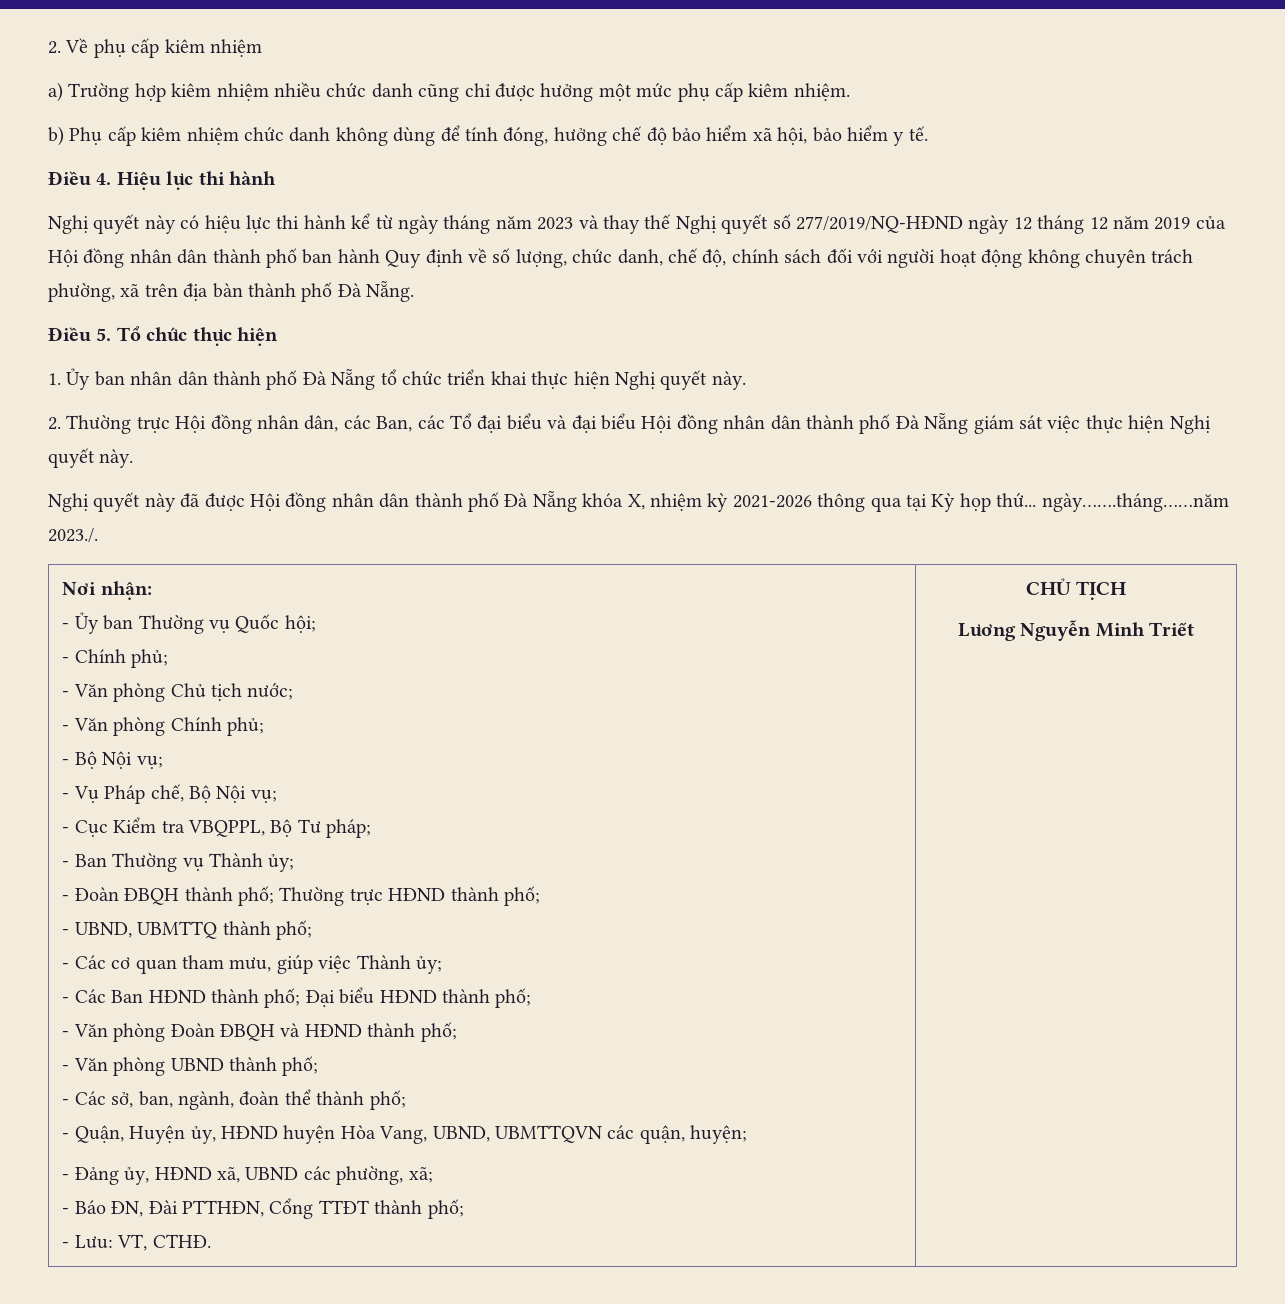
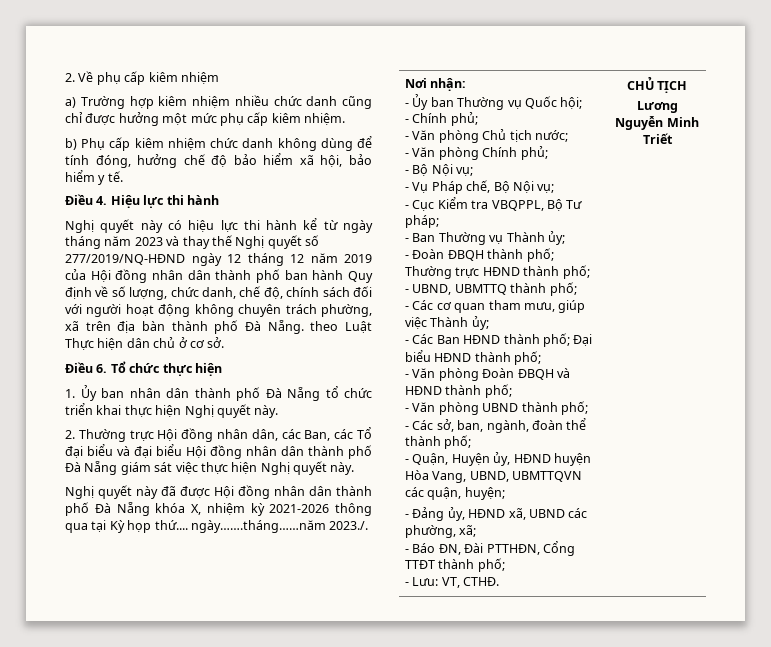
[48,327,112,342] // Điều 5. -> [310,321,372,333] [65,337,225,350] [65,362,108,373] theo Luật Thực hiện dân chủ ở cơ sở. // Điều 6.
[996,493,1037,508] thứ... -> [154,520,188,530] thứ....

